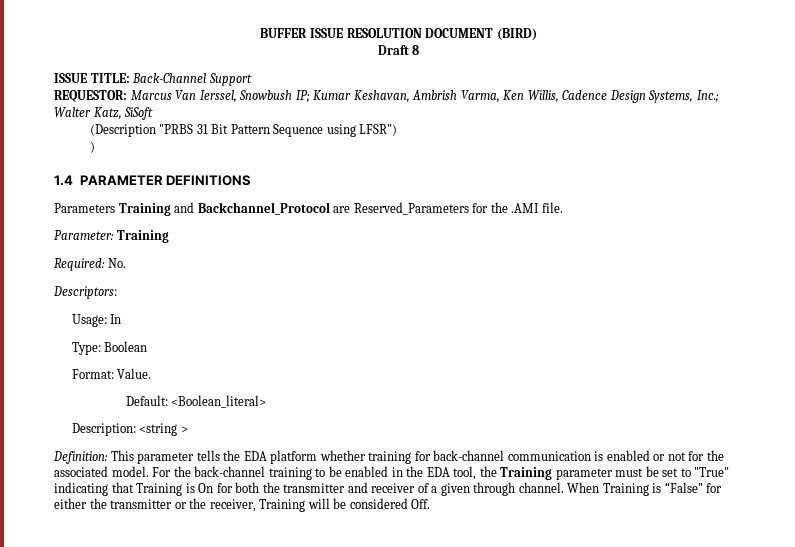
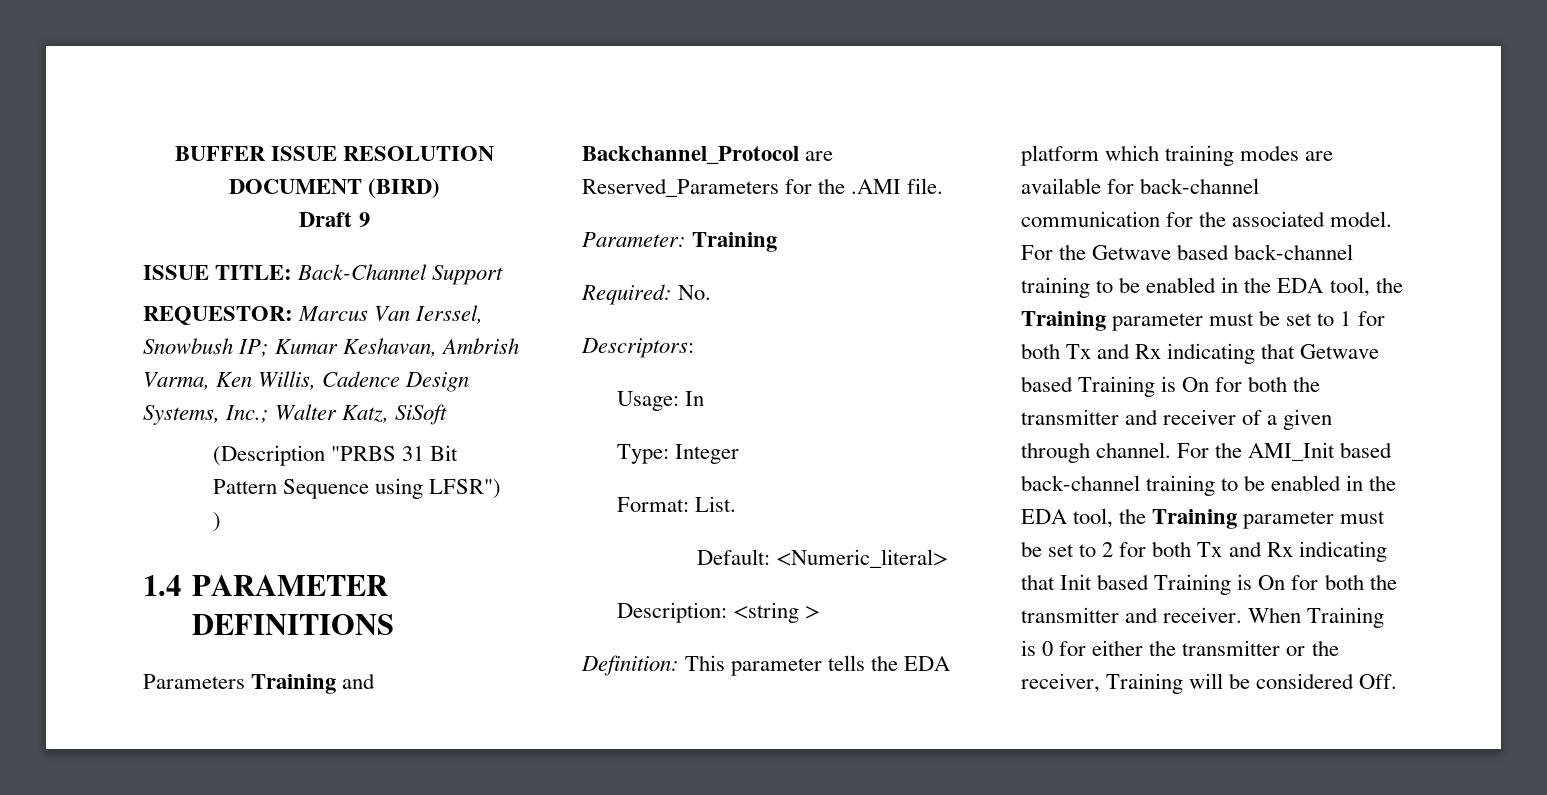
[412,45,420,55] 8 -> [358,212,370,227] 9
[104,341,148,352] Boolean -> [675,444,740,464] Integer
[117,368,152,379] Value. -> [695,496,737,512] List.
[171,395,267,408] <Boolean_literal> -> [775,549,948,568] <Numeric_literal>
[319,450,686,464] whether training for back-channel communication is enabled or not -> [1105,145,1334,166] [1021,178,1260,194] [1021,211,1160,227] which training modes are available for back-channel communication
(191, 471) none -> [1092,244,1230,260] Getwave based
[694,467,730,477] [54,482,134,496] "True" indicating that -> [1340,311,1385,326] [1021,343,1380,364] [1021,376,1073,392] 1 for both Tx and Rx indicating that Getwave based
(564, 487) none -> [1177,442,1393,461] [1021,475,1397,496] [1021,508,1386,529] [1021,541,1387,562] [1021,574,1397,595] [1021,607,1243,623] For the AMI_Init based back-channel training to be enabled in the EDA tool, the Training parameter must be set to 2 for both Tx and Rx indicating that Init based Training is On for both the transmitter and receiver.
[664,482,703,493] “False” -> [1042,641,1054,656] 0

